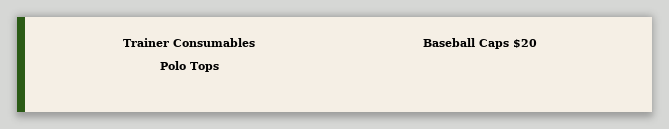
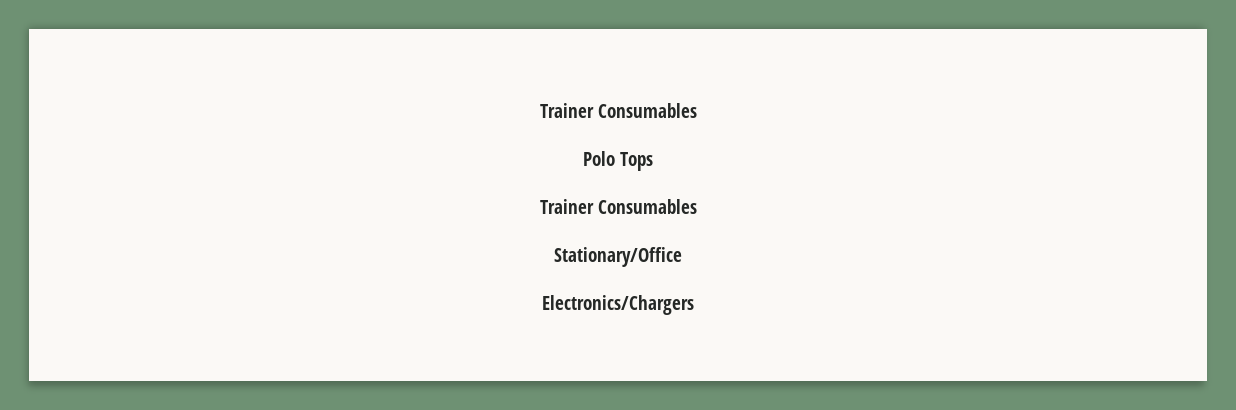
[423,38,537,49] Baseball Caps $20 -> [539,199,697,214] [554,247,682,267] [542,295,694,315] Trainer Consumables // Stationary/Office // Electronics/Chargers

